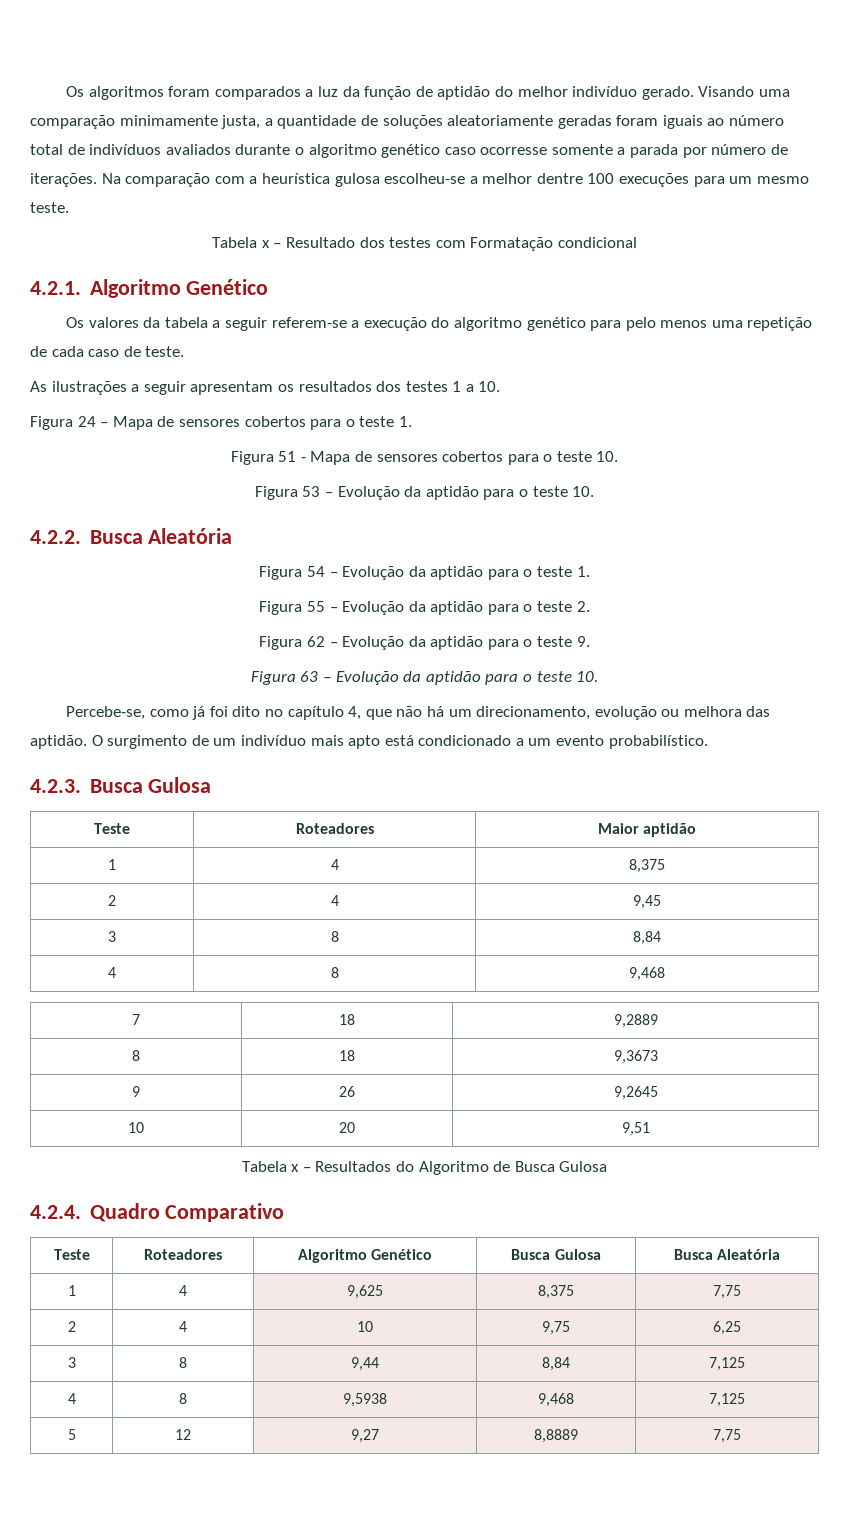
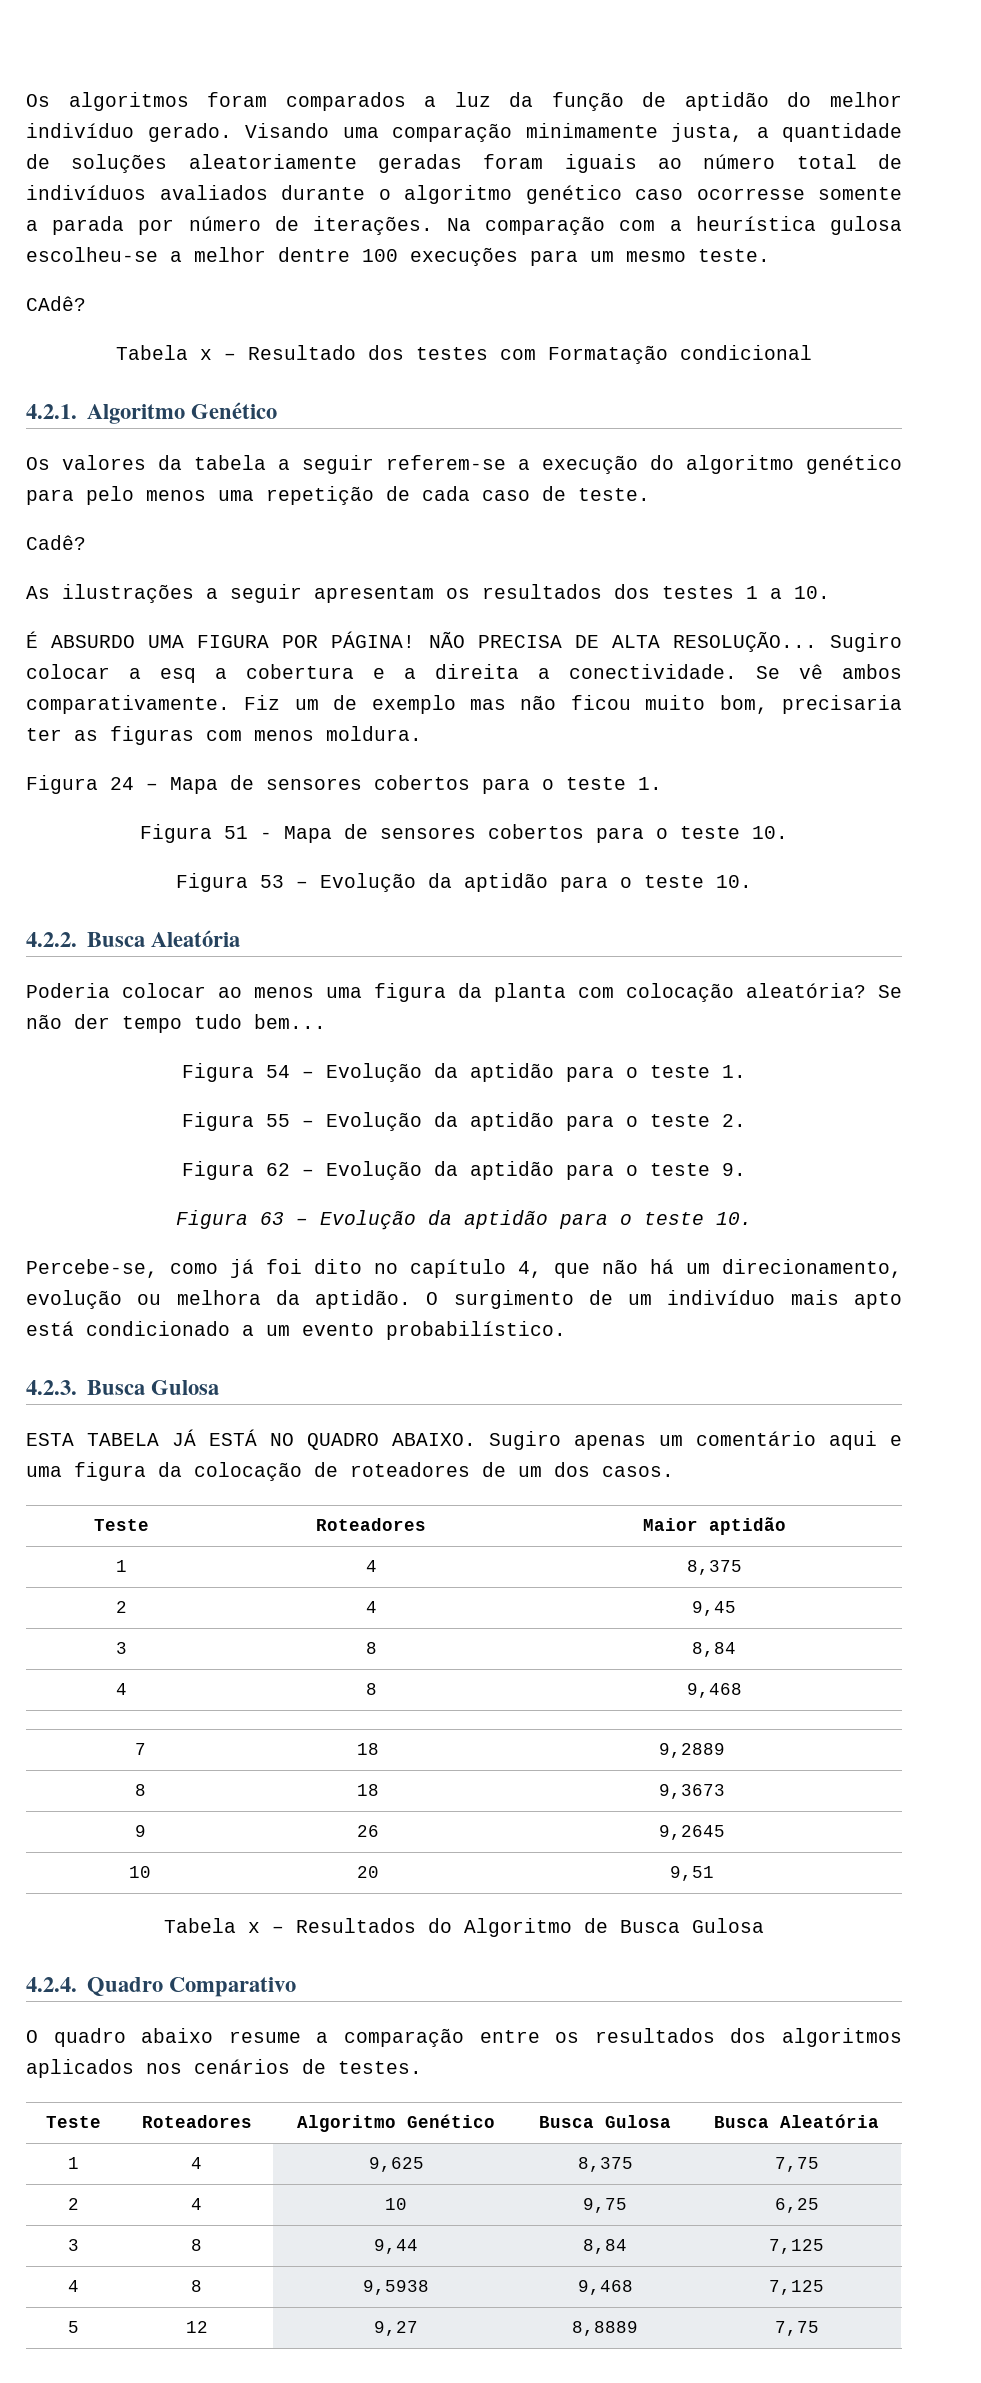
(69, 207) none -> [26,296,86,311] // CAdê?
(185, 351) none -> [26,535,86,550] // Cadê?
(501, 386) none -> [26,631,902,652] [26,664,902,683] [26,695,902,714] [26,726,422,745] // É ABSURDO UMA FIGURA POR PÁGINA! NÃO PRECISA DE ALTA RESOLUÇÃO... Sugiro colocar a esq a cobertura e a direita a conectividade. Se vê ambos comparativamente. Fiz um de exemplo mas não ficou muito bom, precisaria ter as figuras com menos moldura.
(233, 536) none -> [26,983,902,1002] [26,1014,326,1033] // Poderia colocar ao menos uma figura da planta com colocação aleatória? Se não der tempo tudo bem...
[746,706,771,717] das -> [275,1290,300,1305] da
(212, 785) none -> [26,1429,902,1450] [26,1462,674,1481] // ESTA TABELA JÁ ESTÁ NO QUADRO ABAIXO. Sugiro apenas um comentário aqui e uma figura da colocação de roteadores de um dos casos.
(285, 1212) none -> [26,2028,903,2047] [26,2059,422,2078] // O quadro abaixo resume a comparação entre os resultados dos algoritmos aplicados nos cenários de testes.

